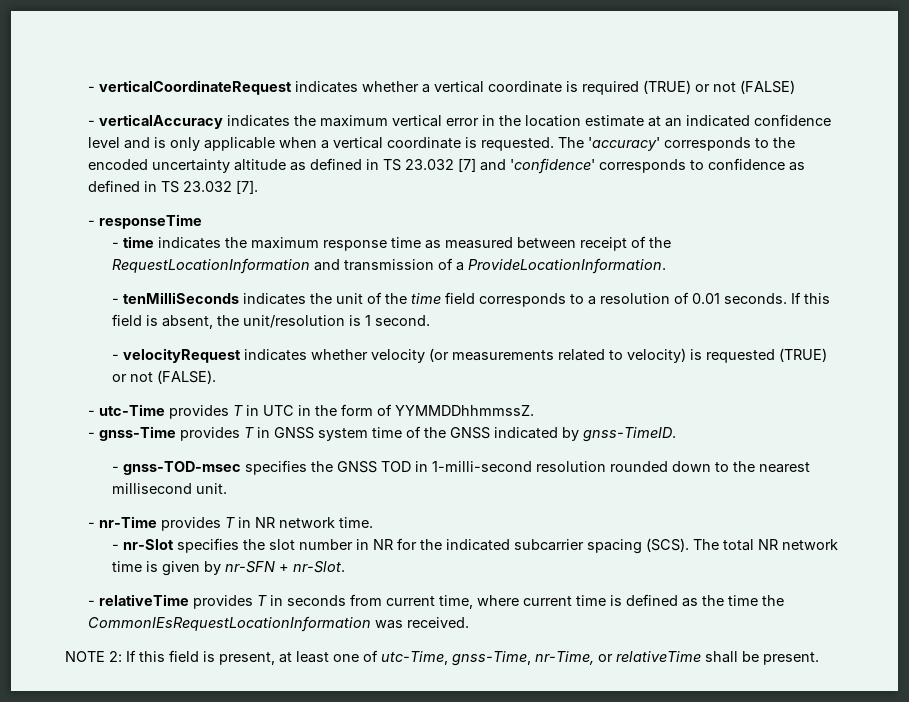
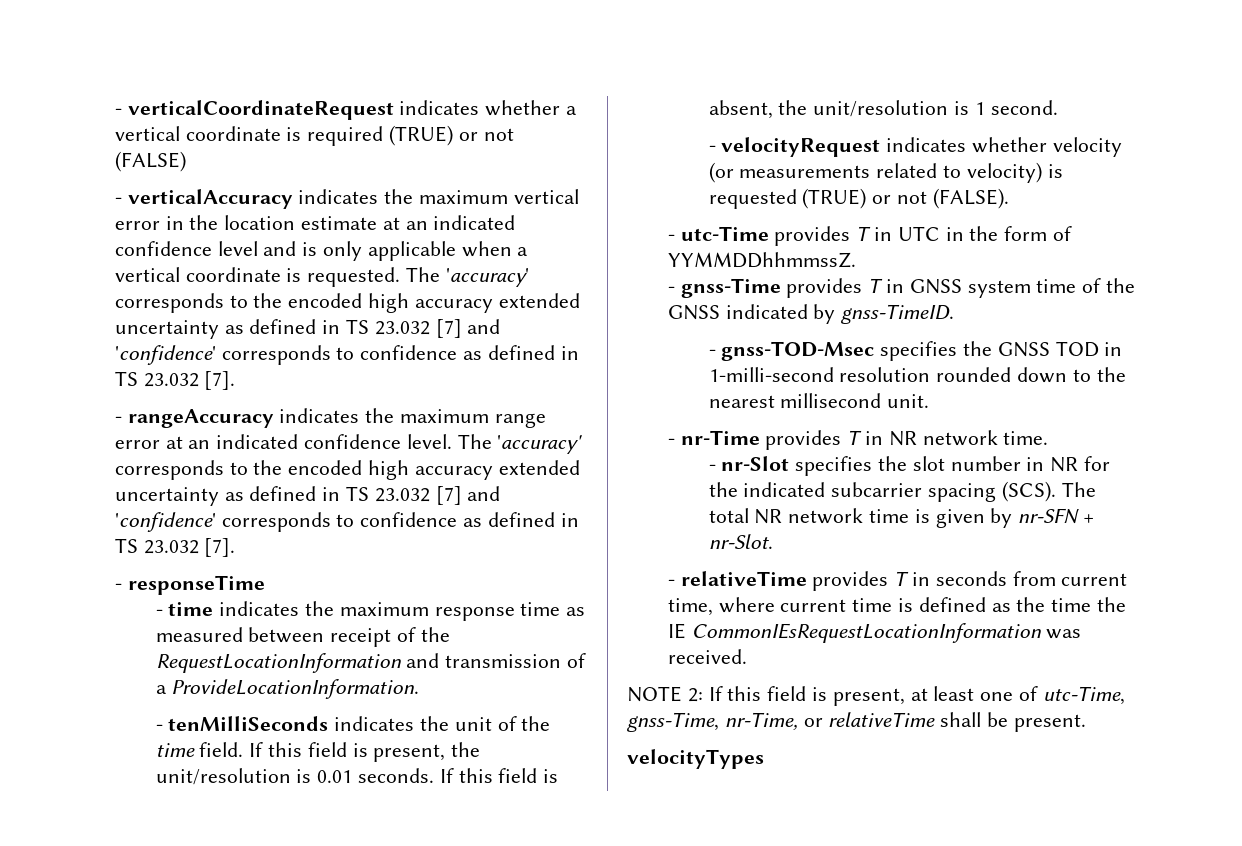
[152,159,287,173] uncertainty altitude -> [368,293,580,313] [114,319,501,339] [114,345,579,365] [114,371,236,390] [114,408,546,428] [114,434,583,454] [114,460,580,480] [114,487,219,506] high accuracy extended uncertainty as defined in TS 23.032 [7] and 'confidence' corresponds to confidence as defined in TS 23.032 [7]. // - rangeAccuracy indicates the maximum range error at an indicated confidence level. The 'accuracy' corresponds to the encoded high accuracy extended uncertainty
[444,292,689,307] field corresponds to a resolution of -> [199,742,481,762] [155,768,312,785] field. If this field is present, the unit/resolution is
[122,461,241,475] gnss-TOD-msec -> [721,341,875,361] gnss-TOD-Msec
(785, 600) none -> [667,623,686,639] IE
(819, 658) none -> [627,749,764,769] // velocityTypes

